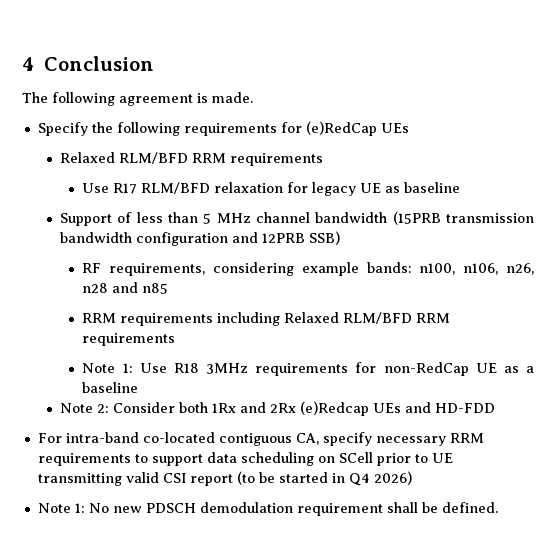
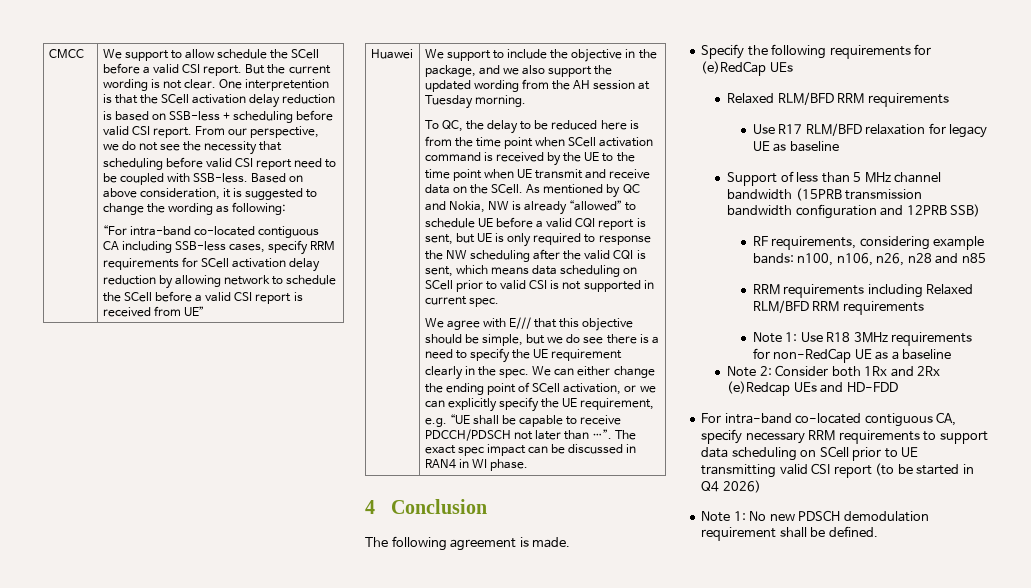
(22, 64) none -> [48,49,84,58] [102,49,320,61] [102,63,331,76] [102,79,330,91] [102,94,336,108] [102,110,334,123] [102,126,320,138] [102,141,283,155] [102,157,337,170] [102,173,304,185] [102,188,318,200] [102,202,287,215] [102,225,320,238] [102,240,336,255] [102,257,321,272] [102,275,337,289] [102,291,303,304] [102,306,205,317] [370,49,413,59] [424,49,657,62] [424,65,613,77] [424,79,651,92] [424,95,526,109] [424,120,639,134] [424,136,654,149] [424,152,635,166] [424,169,651,181] [424,184,640,198] [424,200,637,215] [424,217,646,230] [424,233,651,247] [424,249,646,262] [424,265,638,277] [424,280,654,292] [424,296,499,307] [424,317,634,331] [424,334,659,346] [424,348,623,363] [424,366,655,380] [424,382,656,395] [424,397,655,412] [424,414,622,427] [424,429,637,441] [424,444,637,456] [424,459,529,471] CMCC | We support to allow schedule the SCell before a valid CSI report. But the current wording is not clear. One interpretention is that the SCell activation delay reduction is based on SSB-less + scheduling before valid CSI report. From our perspective, we do not see the necessity that scheduling before valid CSI report need to be coupled with SSB-less. Based on above consideration, it is suggested to change the wording as following: // “For intra-band co-located contiguous CA including SSB-less cases, specify RRM requirements for SCell activation delay reduction by allowing network to schedule the SCell before a valid CSI report is received from UE” // Huawei | We support to include the objective in the package, and we also support the updated wording from the AH session at Tuesday morning. // To QC, the delay to be reduced here is from the time point when SCell activation command is received by the UE to the time point when UE transmit and receive data on the SCell. As mentioned by QC and Nokia, NW is already “allowed” to schedule UE before a valid CQI report is sent, but UE is only required to response the NW scheduling after the valid CQI is sent, which means data scheduling on SCell prior to valid CSI is not supported in current spec. // We agree with E/// that this objective should be simple, but we do see there is a need to specify the UE requirement clearly in the spec. We can either change the ending point of SCell activation, or we can explicitly specify the UE requirement, e.g. “UE shall be capable to receive PDCCH/PDSCH not later than …”. The exact spec impact can be discussed in RAN4 in WI phase. //

